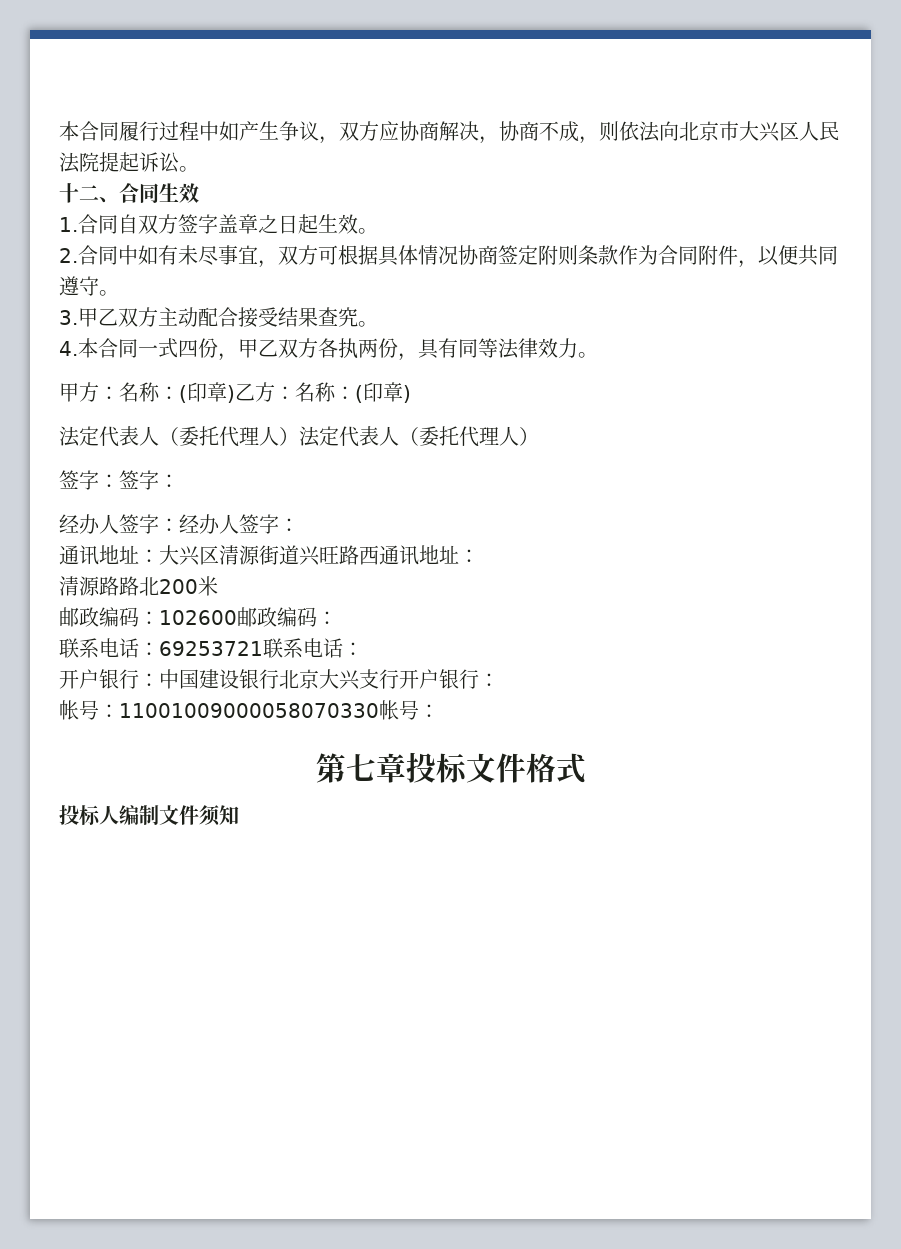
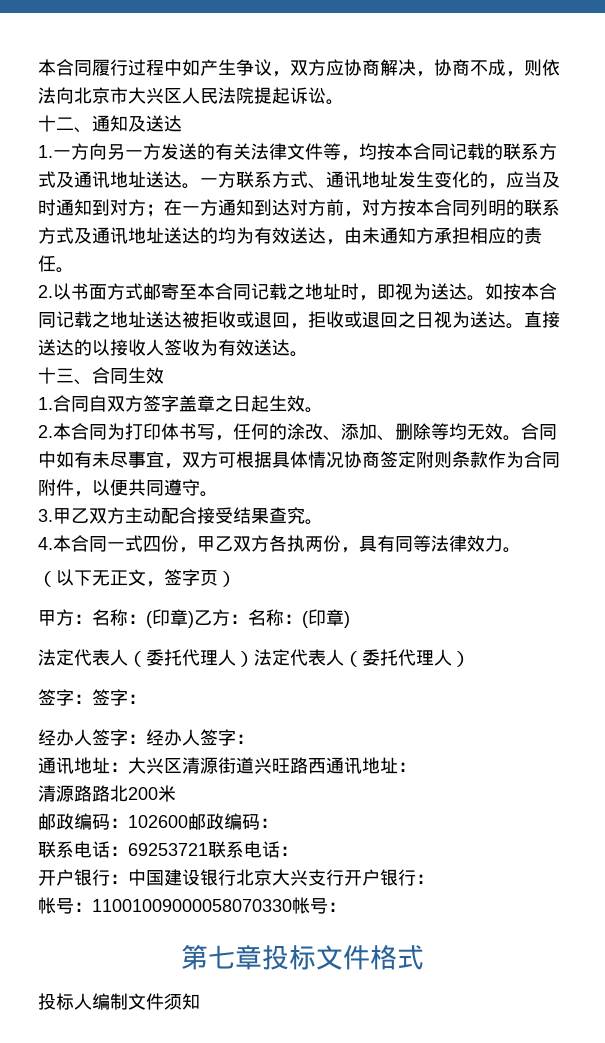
(119, 200) none -> [92,115,182,132] [38,143,557,161] [38,171,560,189] [38,199,560,217] [38,227,542,245] [38,255,74,273] [38,283,557,301] [38,311,560,329] [38,339,308,357] [38,367,92,385] 通知及送达 // 1.一方向另一方发送的有关法律文件等，均按本合同记载的联系方式及通讯地址送达。一方联系方式、通讯地址发生变化的，应当及时通知到对方；在一方通知到达对方前，对方按本合同列明的联系方式及通讯地址送达的均为有效送达，由未通知方承担相应的责任。 // 2.以书面方式邮寄至本合同记载之地址时，即视为送达。如按本合同记载之地址送达被拒收或退回，拒收或退回之日视为送达。直接送达的以接收人签收为有效送达。 // 十三、
(78, 255) none -> [53,423,521,441] 本合同为打印体书写，任何的涂改、添加、删除等均无效。
(598, 355) none -> [38,569,236,587] // （以下无正文，签字页）

